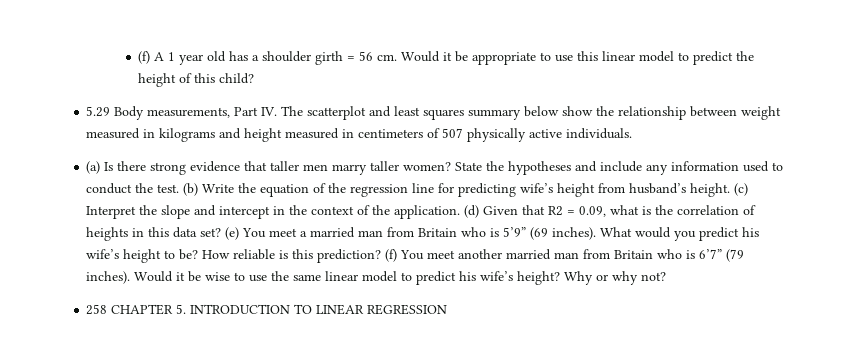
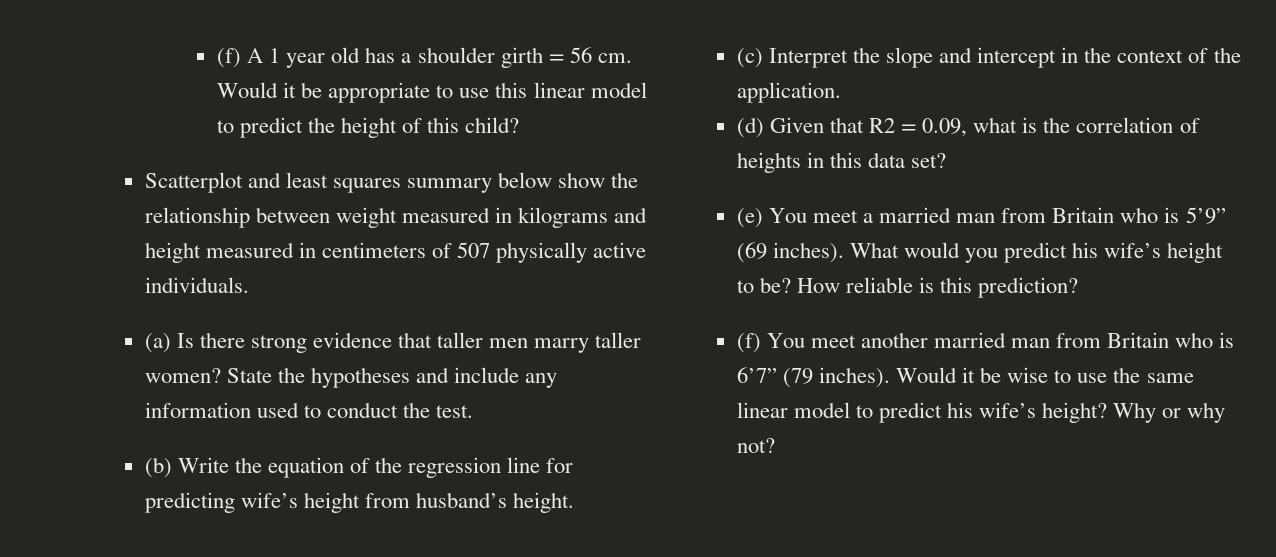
[86,106,367,120] 5.29 Body measurements, Part IV. The scatterplot -> [144,172,243,193] Scatterplot
(180, 188) none -> (474, 411) //
(731, 190) none -> (575, 502) //
(461, 212) none -> (841, 92) //
(222, 232) none -> (947, 160) //
(382, 256) none -> (1079, 287) //
[86,304,448,315] // 258 CHAPTER 5. INTRODUCTION TO LINEAR REGRESSION -> (775, 445) none

